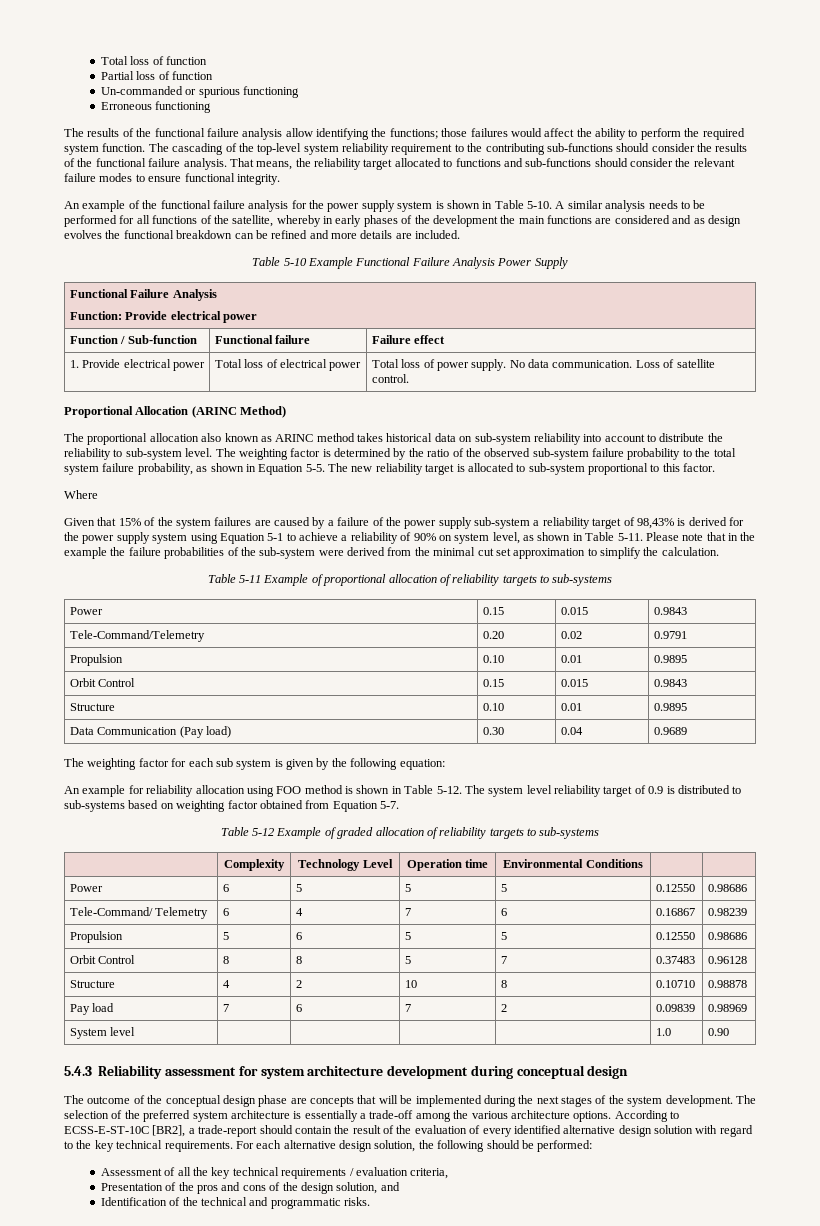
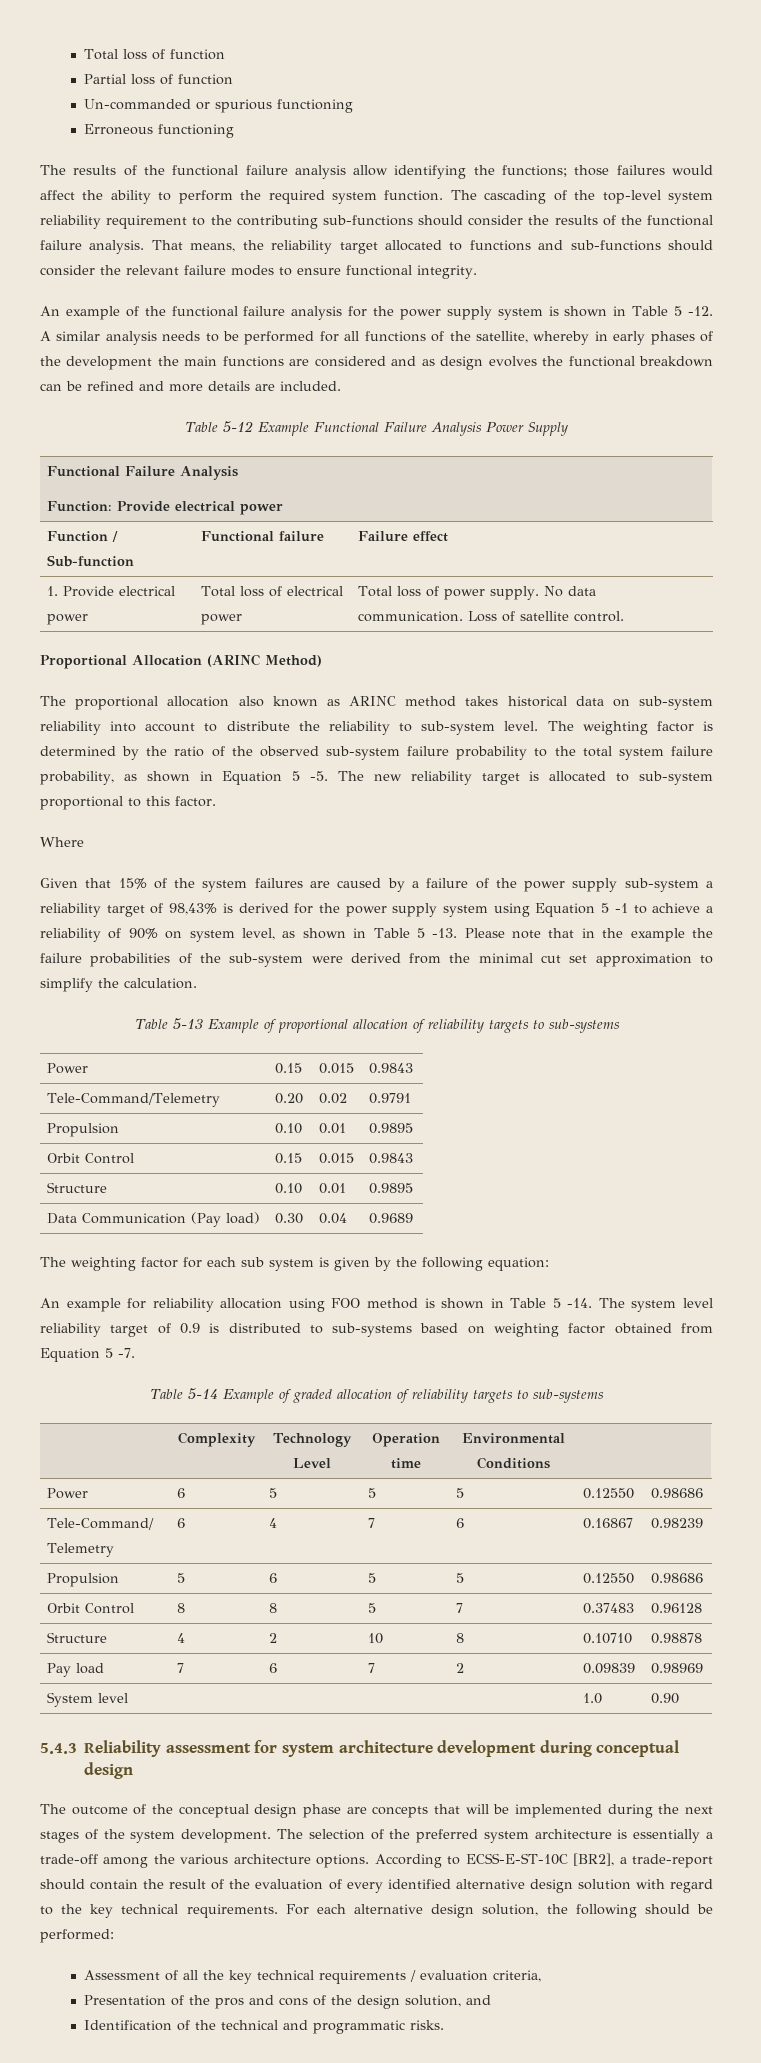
[527,201,552,209] 5-10. -> [674,306,714,316] 5 -12.
[283,258,307,266] 5-10 -> [222,421,253,433] 5-12
[305,464,325,472] 5-5. -> [292,771,329,781] 5 -5.
[267,533,284,541] 5-1 -> [601,903,628,913] 5 -1
[617,533,643,541] 5-11. -> [416,928,458,938] 5 -13.
[239,575,261,583] 5-11 -> [172,1018,203,1030] 5-13
[436,786,462,794] 5-12. -> [552,1298,593,1308] 5 -14.
[380,801,399,809] [220,827,274,836] 5-7. // Table 5-12 -> [105,1348,135,1358] [150,1388,218,1400] 5 -7. // Table 5-14

